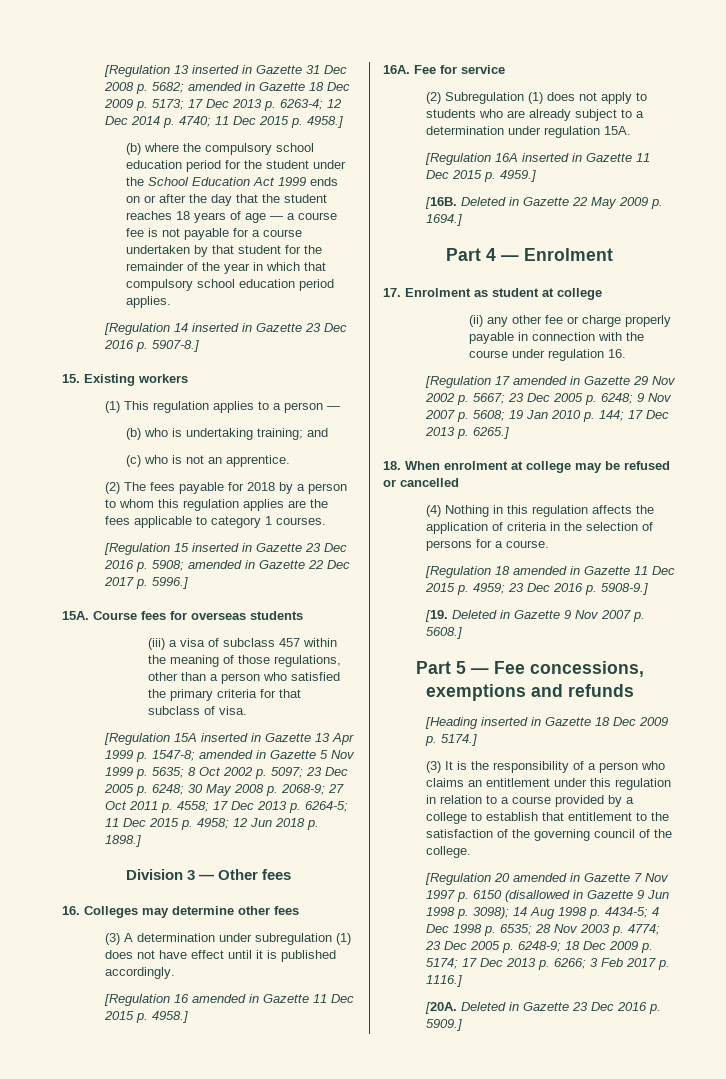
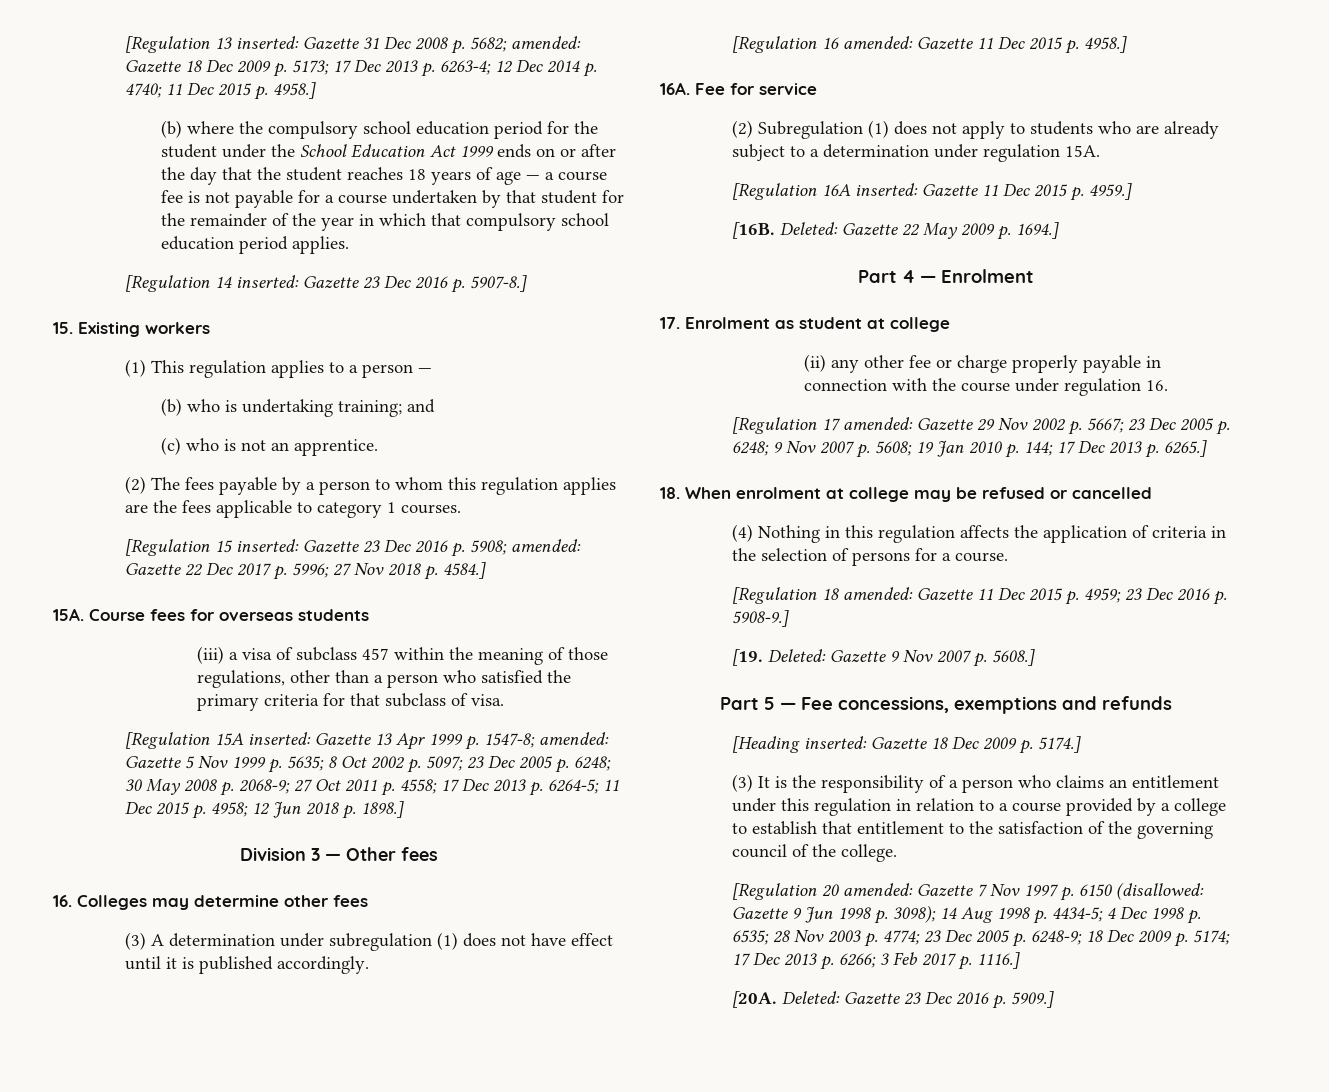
[191,65,252,74] inserted in -> [236,36,300,49] inserted:
[187,82,255,91] amended in -> [511,36,582,49] amended:
[191,323,252,332] inserted in -> [236,275,300,288] inserted:
[227,482,275,491] for 2018 -> (278, 486) none
[191,543,252,552] inserted in -> [236,539,300,552] inserted:
[187,560,255,569] amended in -> [511,539,582,552] amended:
[151,577,188,589] 5996.] -> [292,562,487,580] 5996; 27 Nov 2018 p. 4584.]
[200,733,261,742] inserted in -> [248,732,312,745] inserted:
[198,750,266,759] amended in -> [539,732,610,745] amended:
[191,994,259,1003] amended in -> [843,36,914,49] amended:
[521,153,582,162] inserted in -> [855,183,919,196] inserted:
[460,197,519,206] Deleted in -> [780,222,839,235] Deleted:
[512,376,580,385] amended in -> [843,417,914,430] amended:
[512,566,580,575] amended in -> [843,587,914,600] amended:
[451,610,510,619] Deleted in -> [768,649,827,662] Deleted:
[480,717,541,726] inserted in -> [804,736,868,749] inserted:
[512,873,580,882] amended in -> [843,883,914,896] amended:
[504,890,583,902] (disallowed in -> [1116,882,1205,900] (disallowed:
[460,1002,519,1011] Deleted in -> [782,991,841,1004] Deleted:

